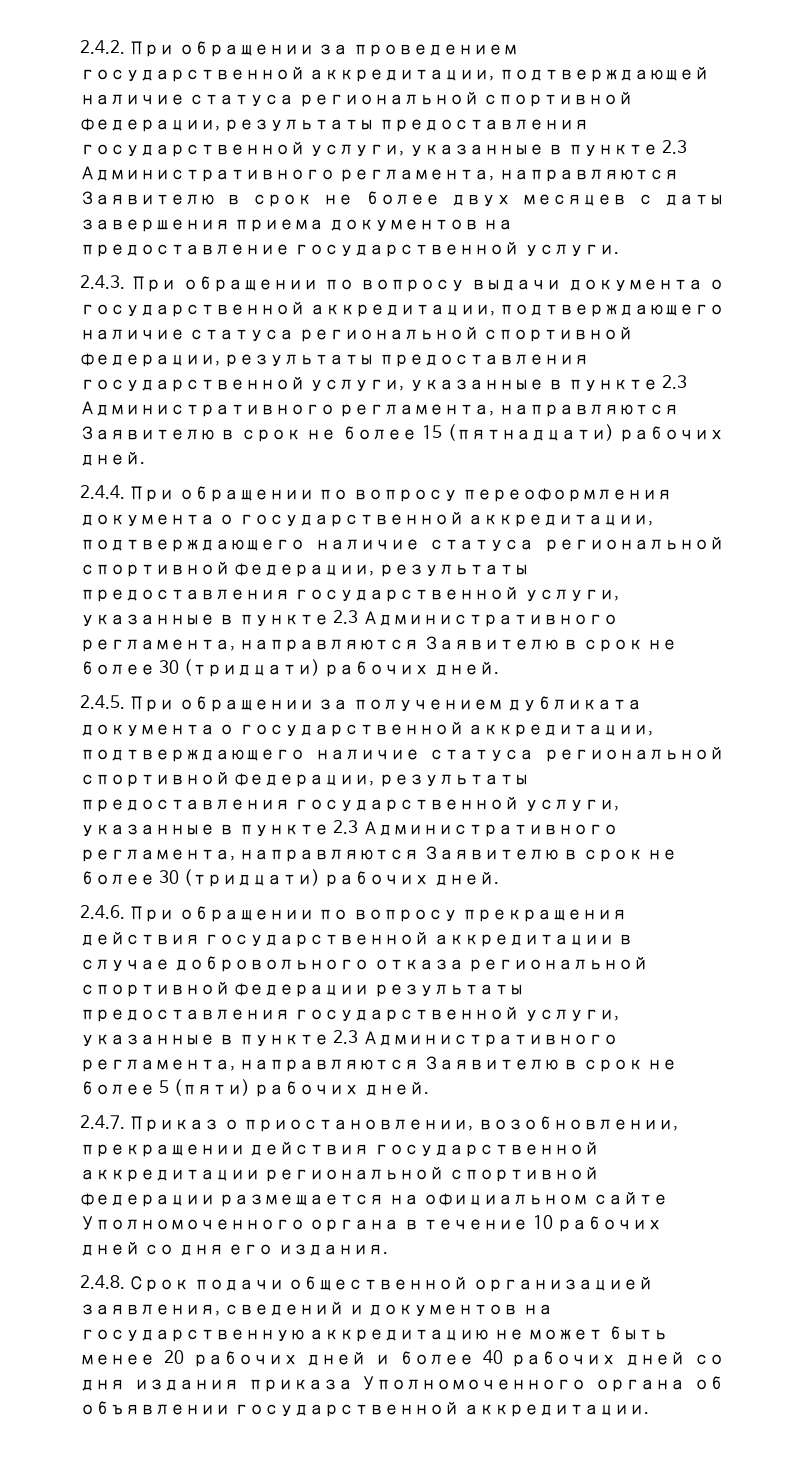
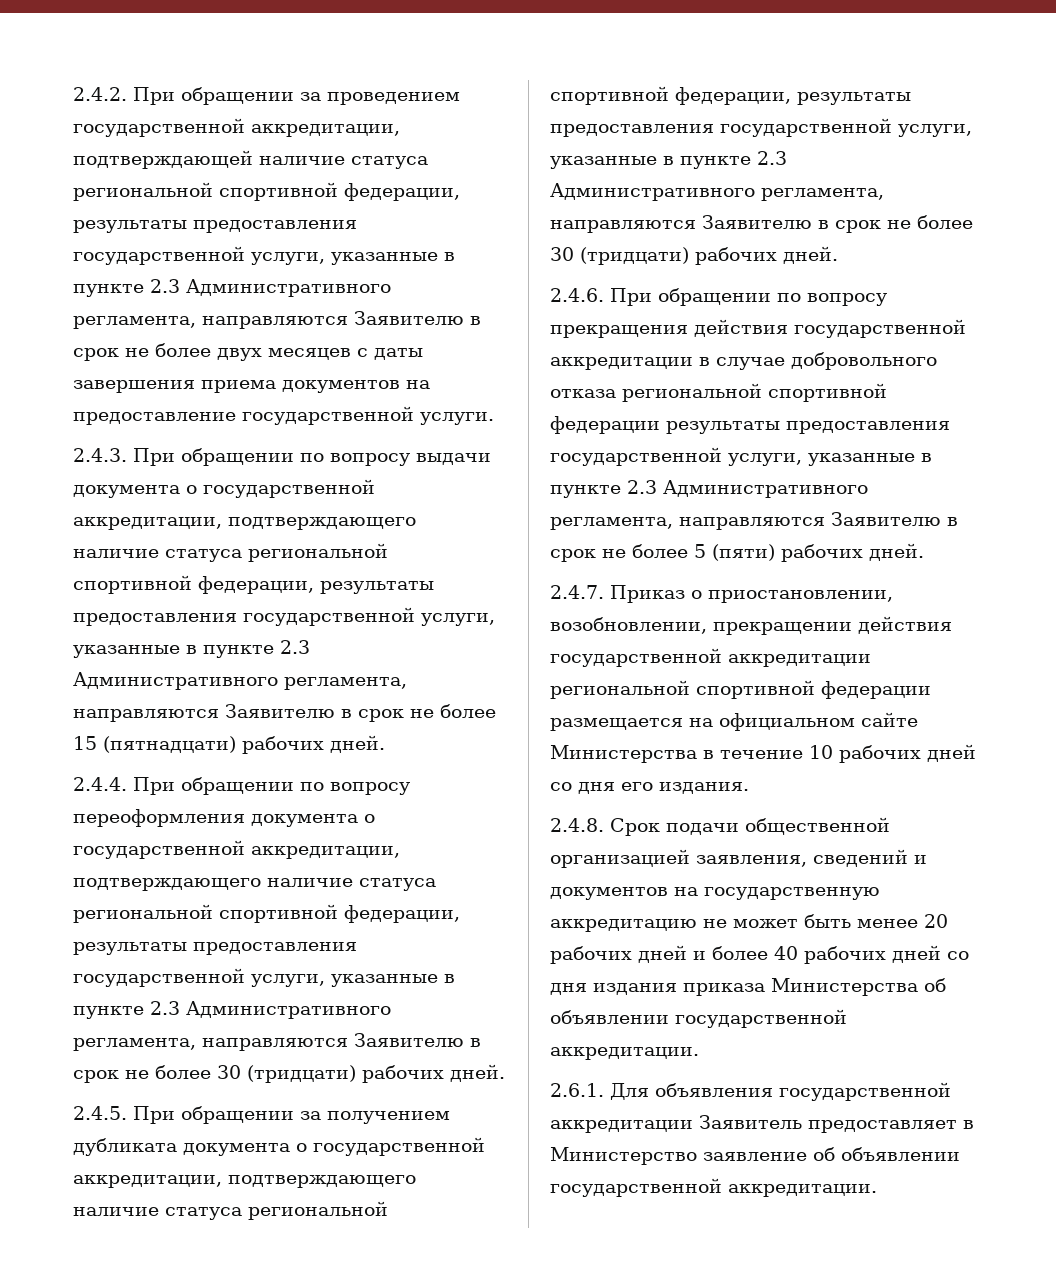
[80,1216,400,1232] Уполномоченного органа -> [550,745,697,763] Министерства
[361,1376,724,1392] [80,1401,649,1417] Уполномоченного органа об объявлении государственной аккредитации. -> [771,978,946,996] [550,1009,847,1028] [550,1047,699,1060] [550,1082,951,1101] [550,1115,974,1133] [550,1147,960,1165] [550,1178,877,1197] Министерства об объявлении государственной аккредитации. // 2.6.1. Для объявления государственной аккредитации Заявитель предоставляет в Министерство заявление об объявлении государственной аккредитации.

